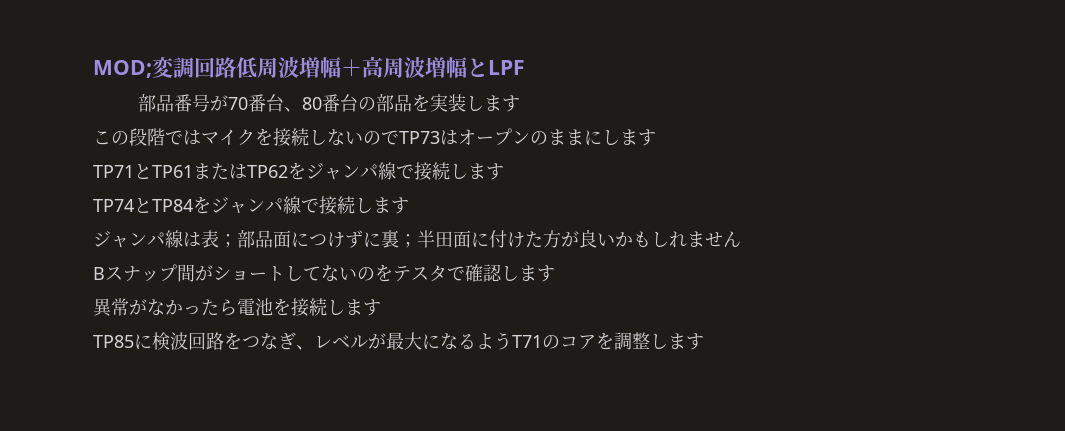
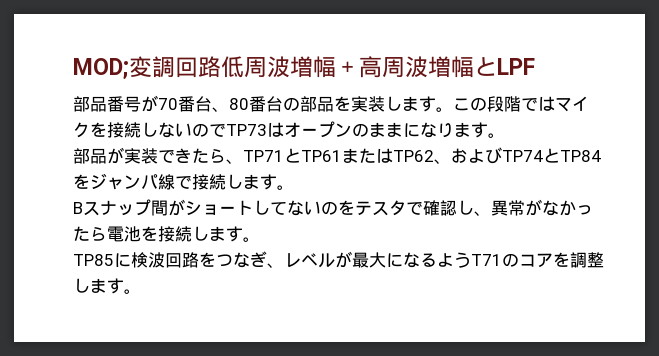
(520, 103) // -> [436,107,453,112] 。
[602,129,656,146] します // -> [420,122,505,138] [73,147,243,164] なります。 // 部品が実装できたら、
[288,162,504,181] をジャンパ線で接続します // -> [434,147,502,164] 、および
[93,230,741,248] // ジャンパ線は表；部品面につけずに裏；半田面に付けた方が良いかもしれません -> [277,185,294,190] 。
[519,265,555,282] ます // -> [474,211,491,216] 、
(381, 307) none -> [243,237,260,242] 。
(704, 341) none -> [124,289,141,294] 。

